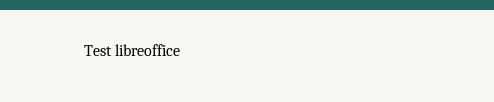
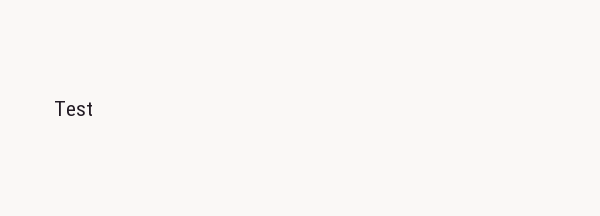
[115,44,181,56] libreoffice -> (93, 108) none

